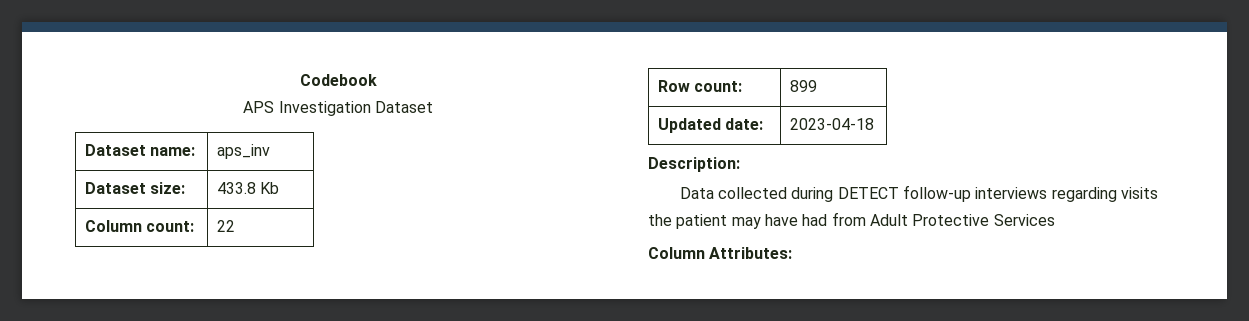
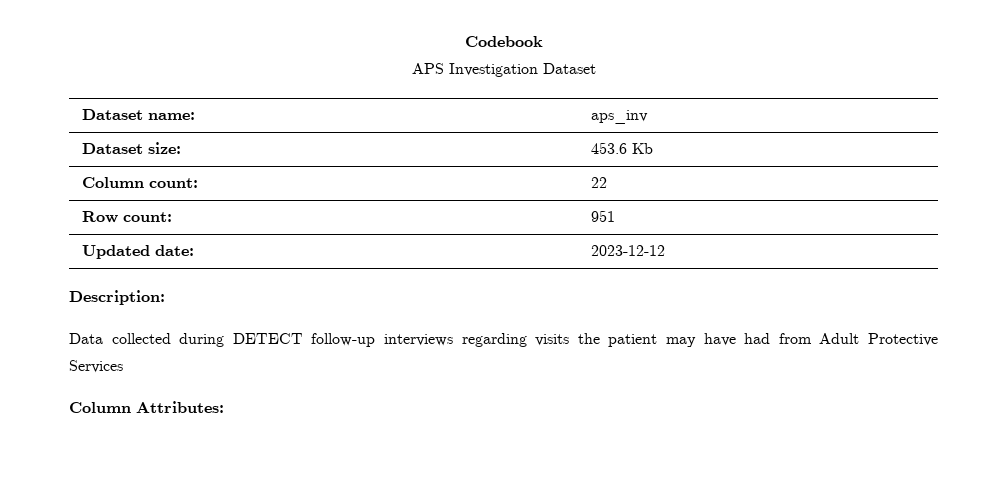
[217,182,257,194] 433.8 -> [590,142,627,154] 453.6
[790,80,818,92] 899 -> [590,210,615,222] 951
[790,118,875,130] 2023-04-18 -> [590,245,665,256] 2023-12-12

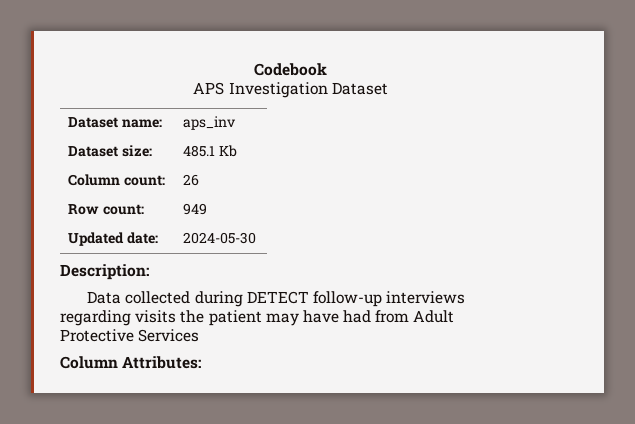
[590,142,627,154] 453.6 -> [183,145,216,157] 485.1
[590,177,607,188] 22 -> [183,174,200,186] 26
[590,210,615,222] 951 -> [183,203,208,215] 949
[590,245,665,256] 2023-12-12 -> [183,232,257,244] 2024-05-30

